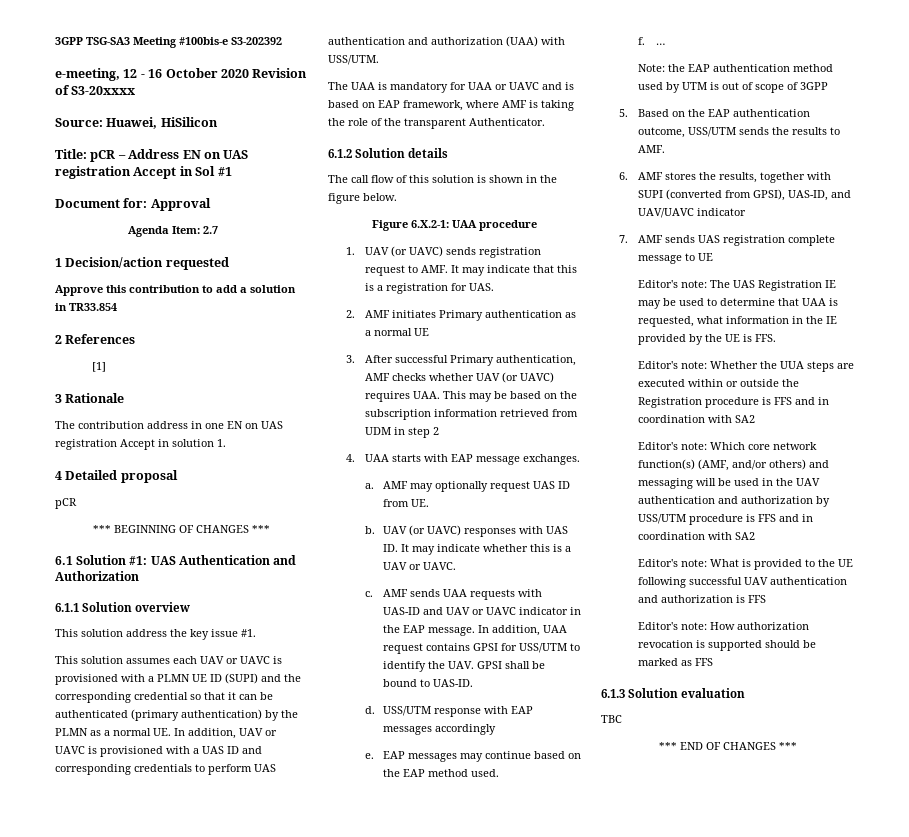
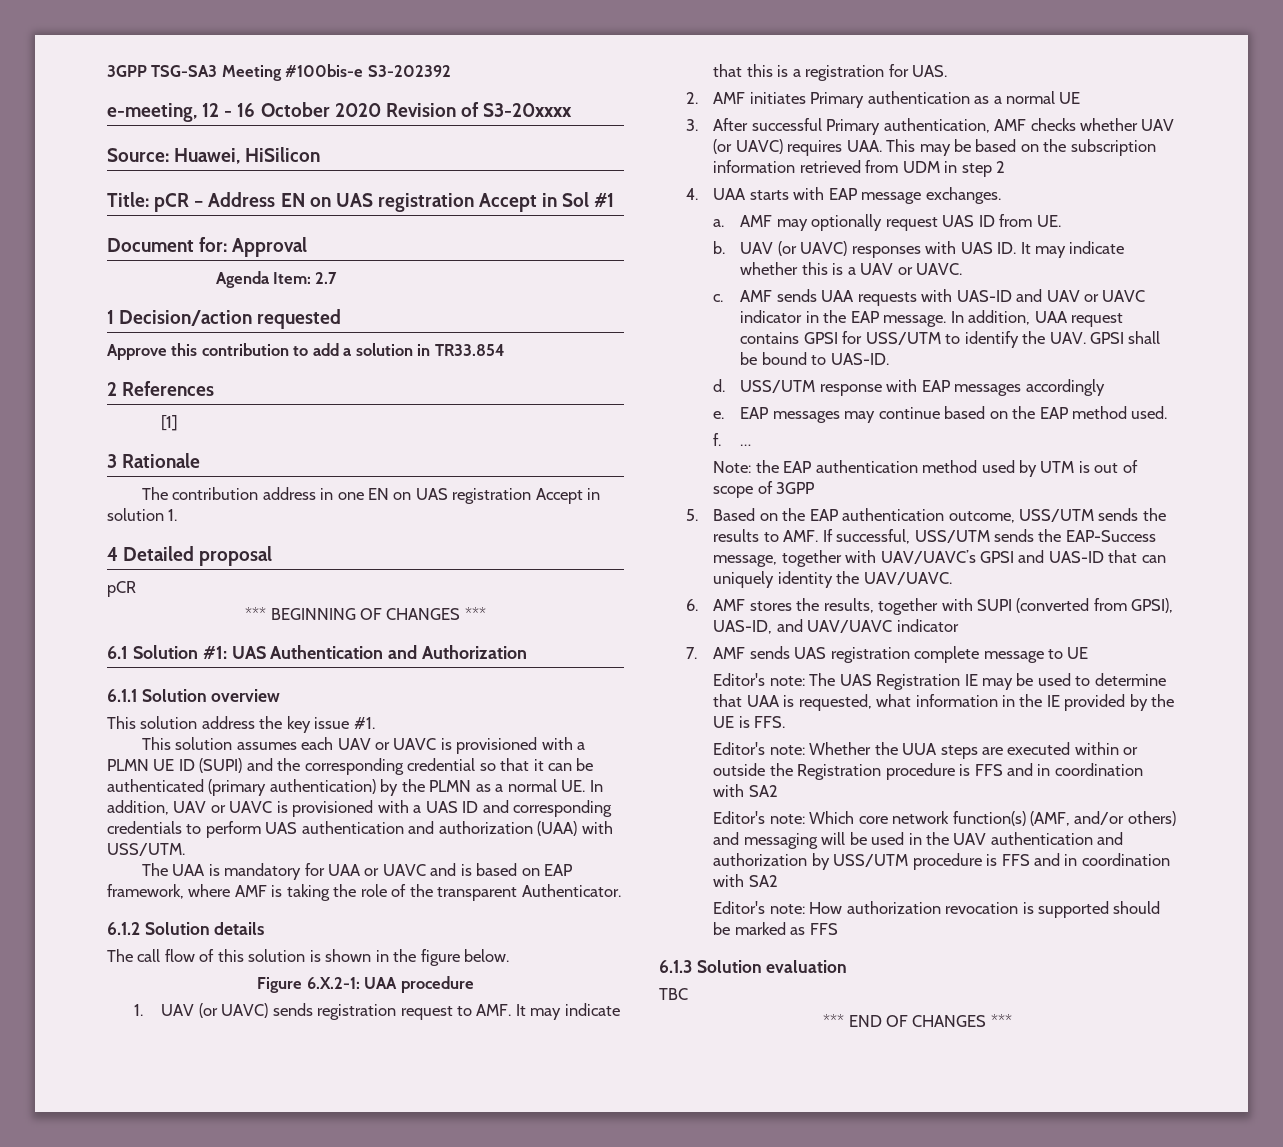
(665, 149) none -> [822,529,1156,544] [713,550,1166,567] [713,571,952,588] If successful, USS/UTM sends the EAP-Success message, together with UAV/UAVC’s GPSI and UAS-ID that can uniquely identity the UAV/UAVC.
[637,559,853,570] [637,577,847,588] [637,595,766,603] // Editor's note: What is provided to the UE following successful UAV authentication and authorization is FFS -> (778, 881) none

